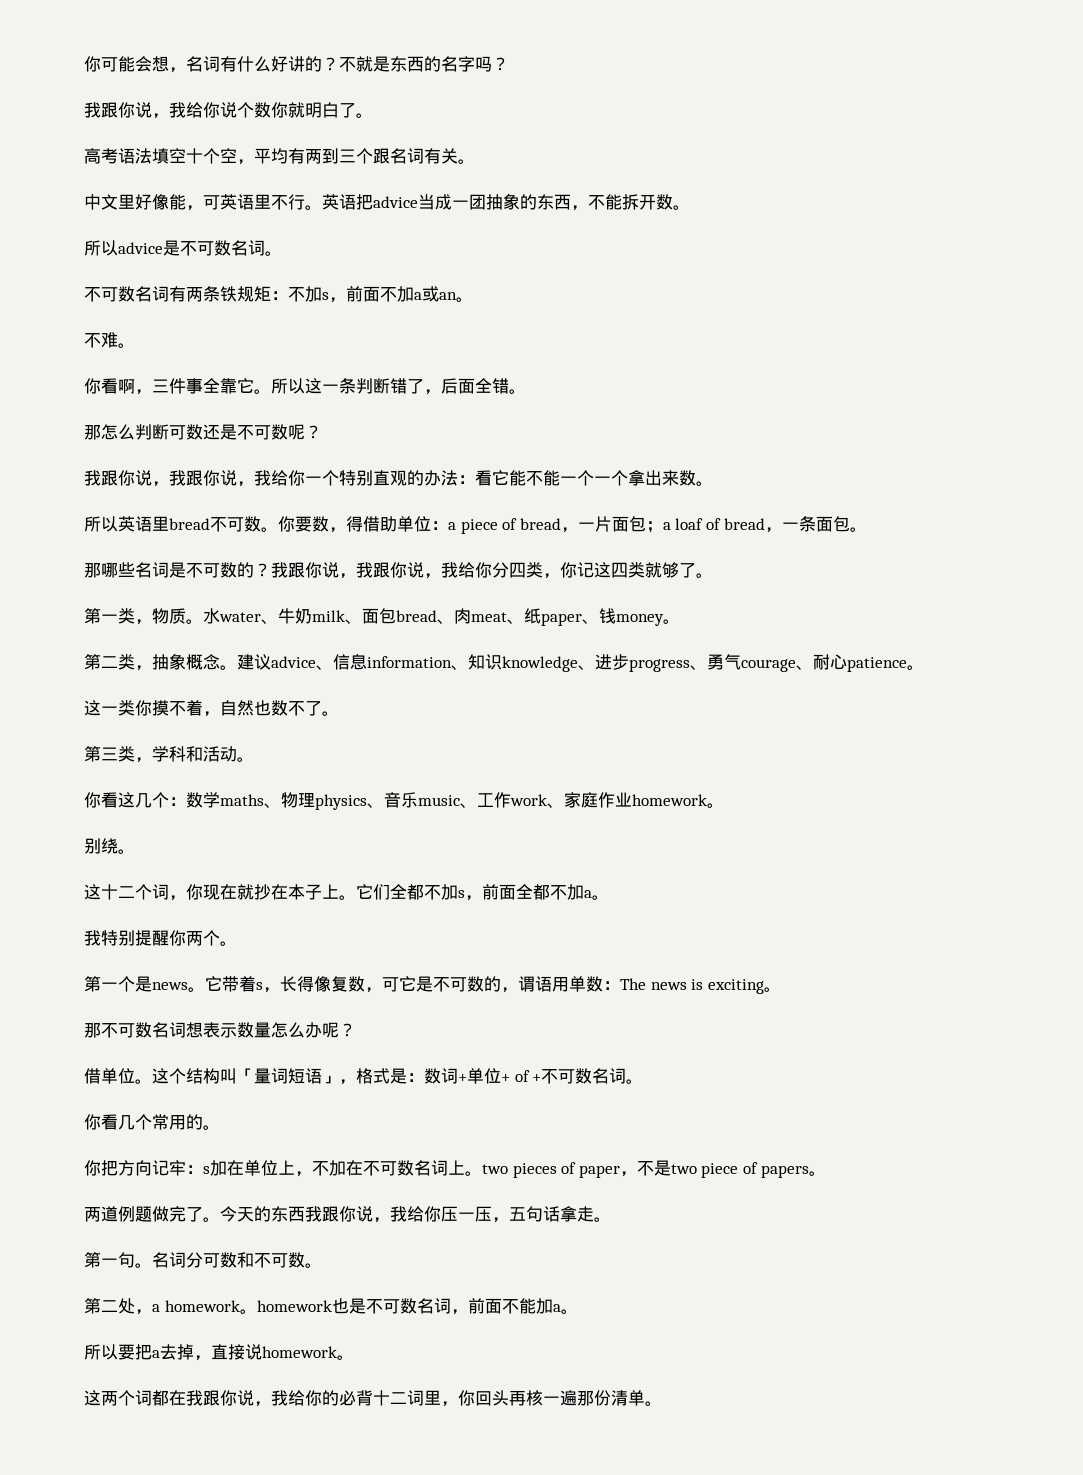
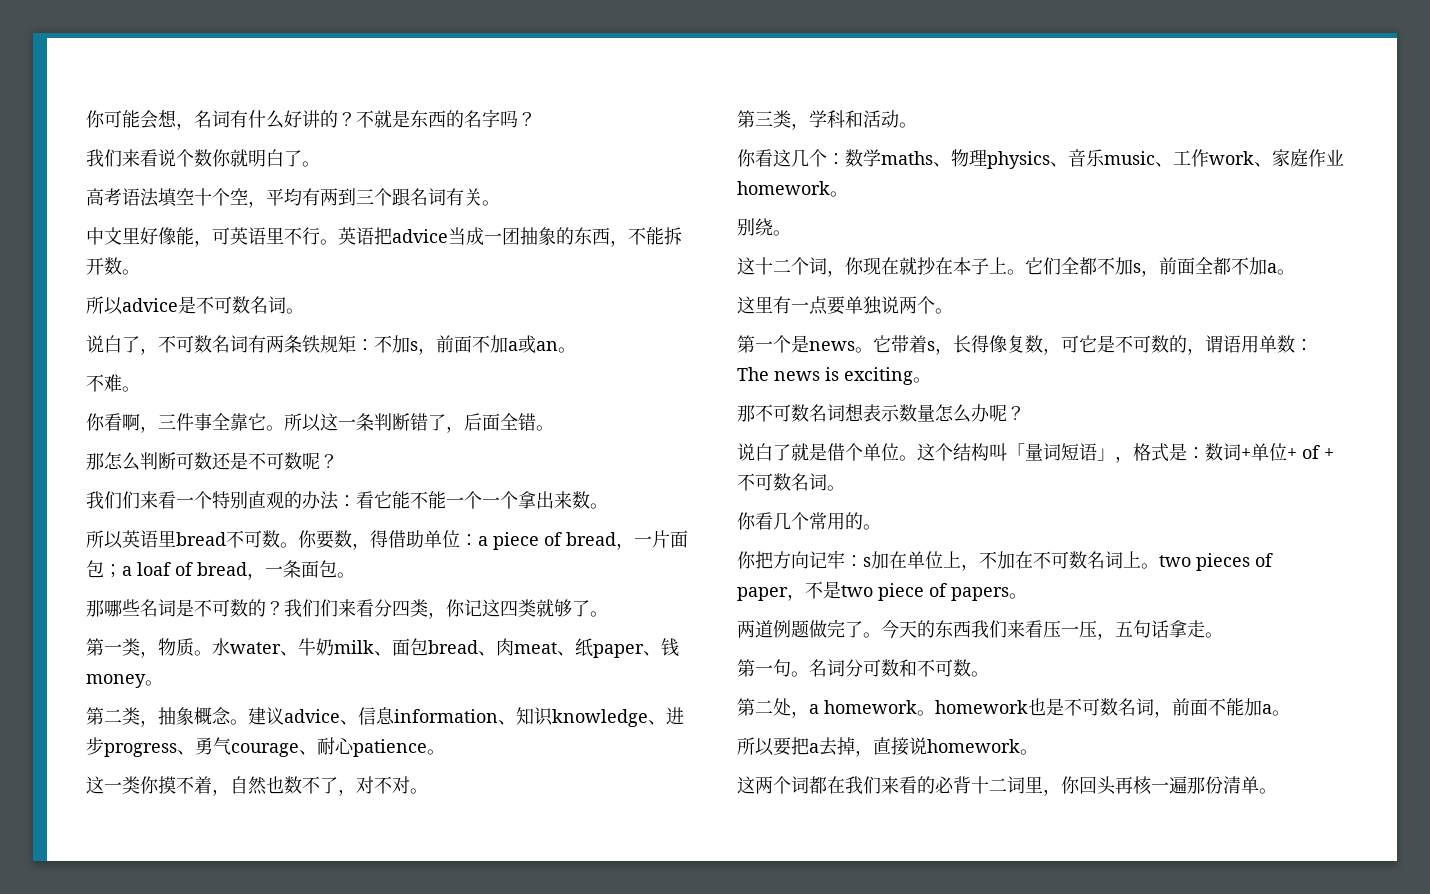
[101,102,220,119] 跟你说，我给你 -> [104,149,158,167] 们来看
(282, 253) none -> [86,335,158,355] 说白了，
[101,470,305,487] 跟你说，我跟你说，我给你 -> [104,491,176,509] 们们来看
[288,562,492,579] 跟你说，我跟你说，我给你 -> [302,599,374,617] 们们来看
(322, 708) none -> [338,776,410,796] ，对不对
[84,930,186,946] 我特别提醒你 -> [737,296,899,315] 这里有一点要单独说
[84,1068,101,1084] 借 -> [737,443,863,461] 说白了就是借个
[322,1206,441,1223] 跟你说，我给你 -> [989,620,1043,638] 们来看
[203,1390,322,1407] 跟你说，我给你 -> [863,776,917,794] 们来看

